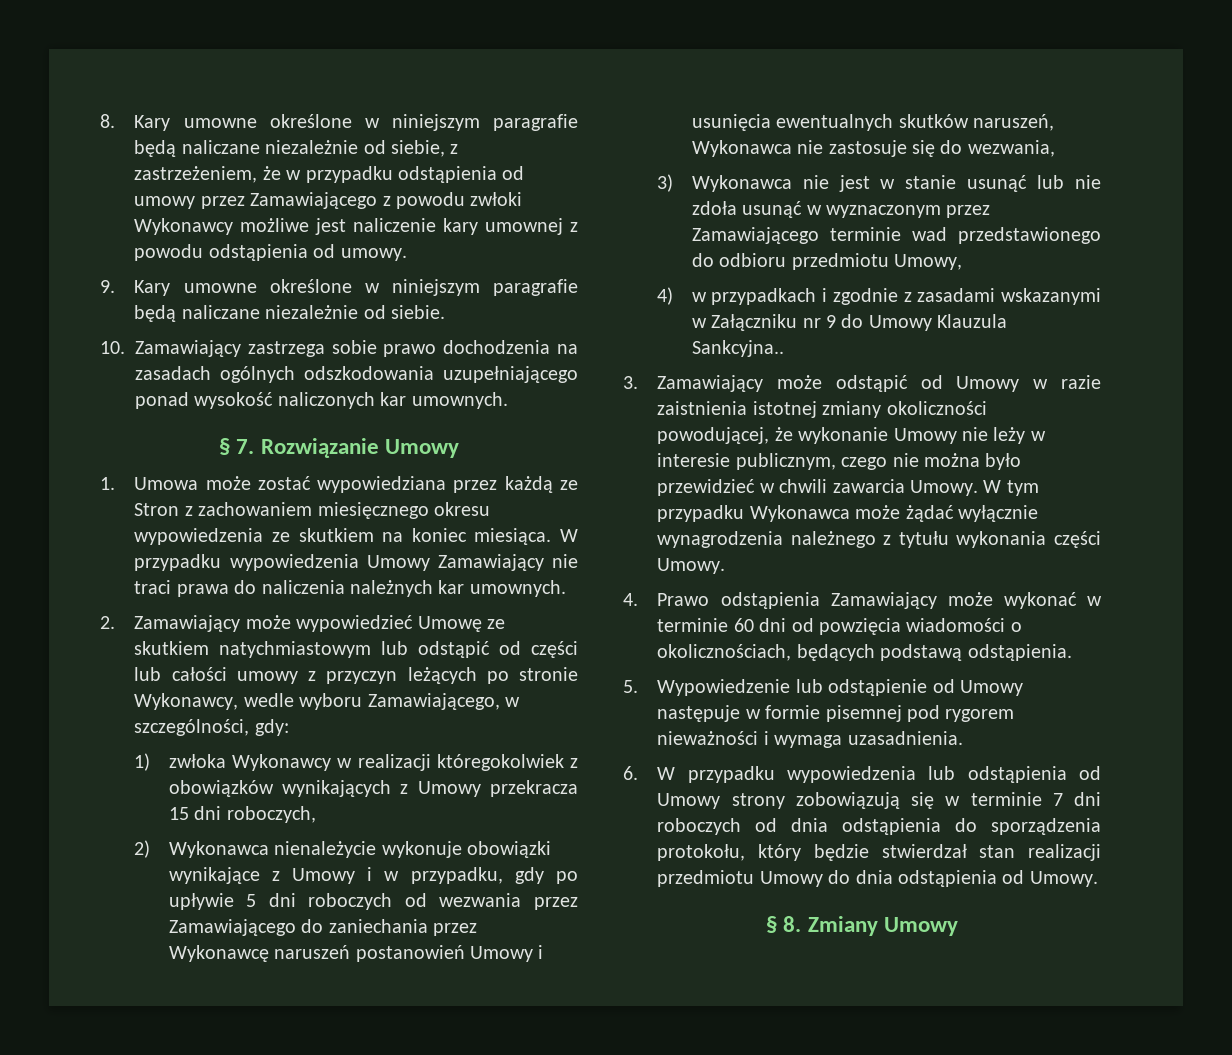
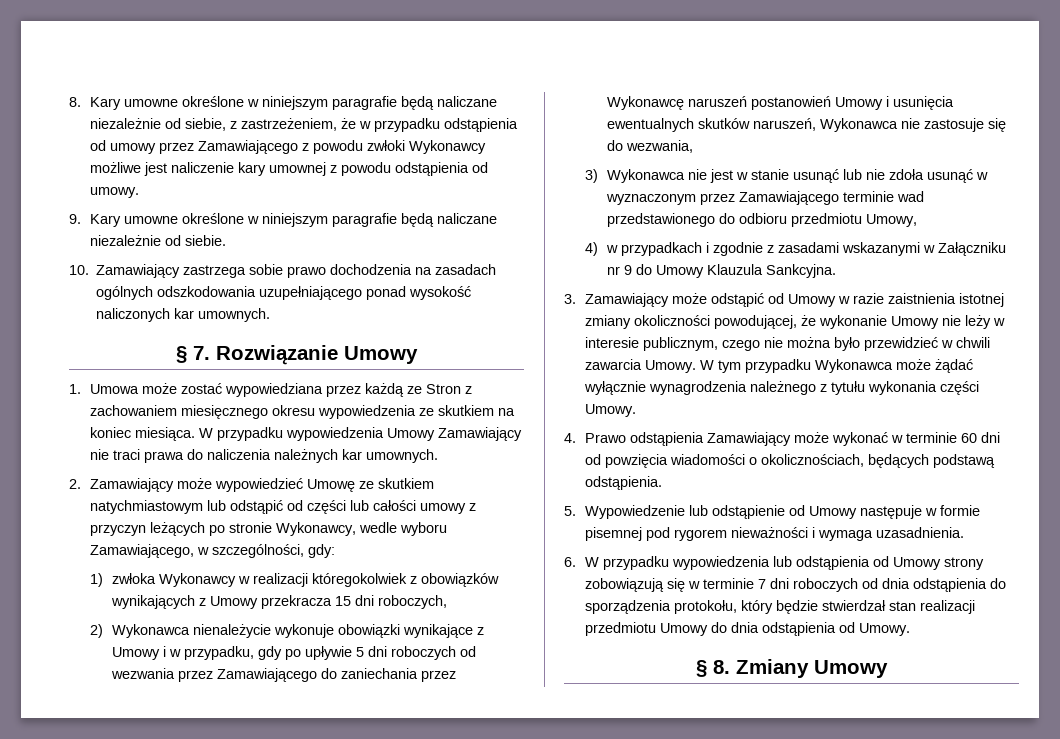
[691,340,784,357] Sankcyjna.. -> [765,264,836,278] Sankcyjna.

